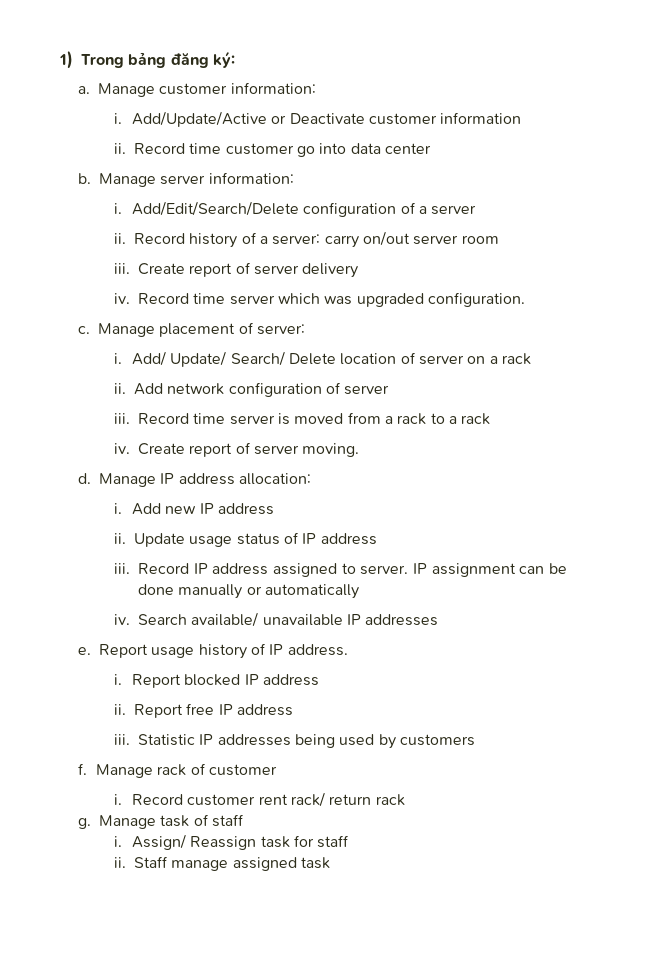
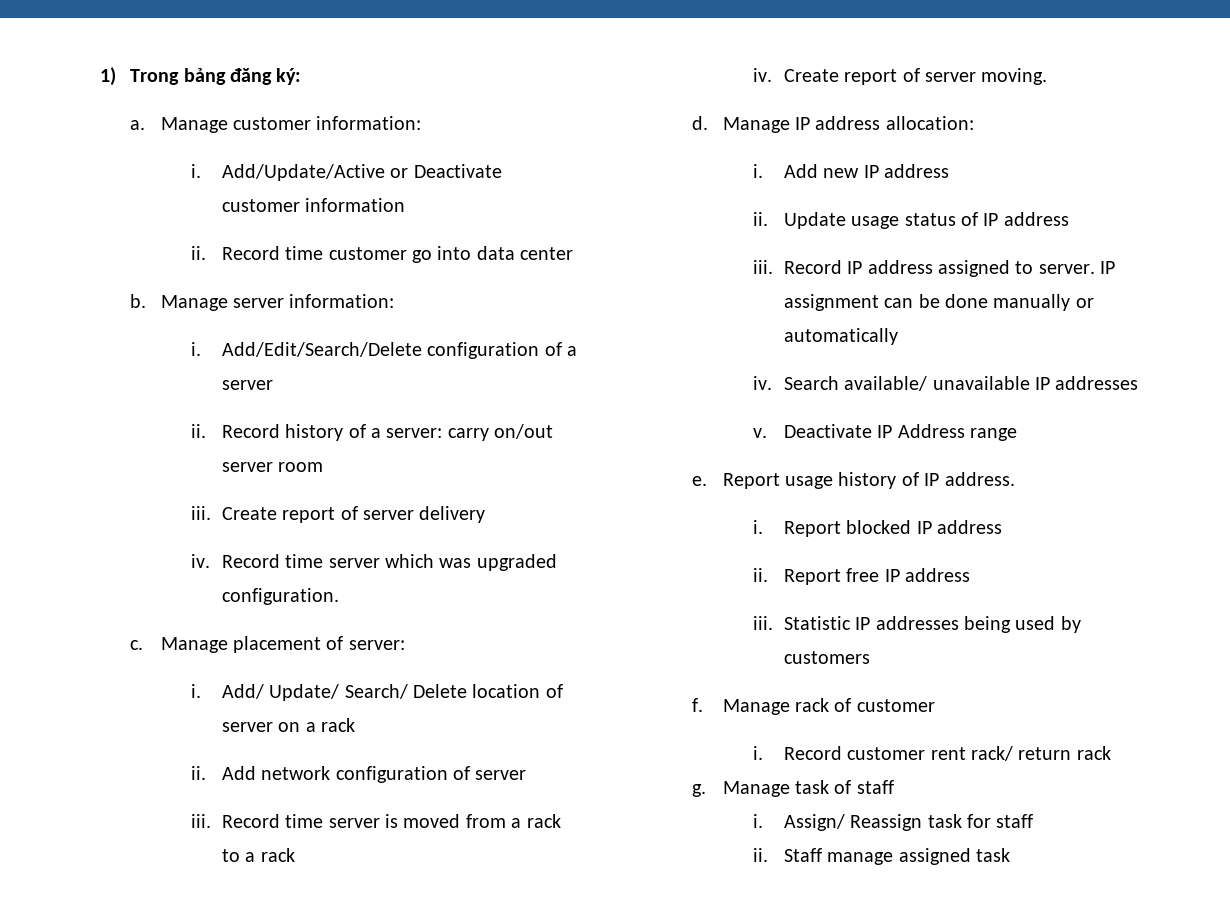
(439, 620) none -> [753,424,1017,441] // v. Deactivate IP Address range

